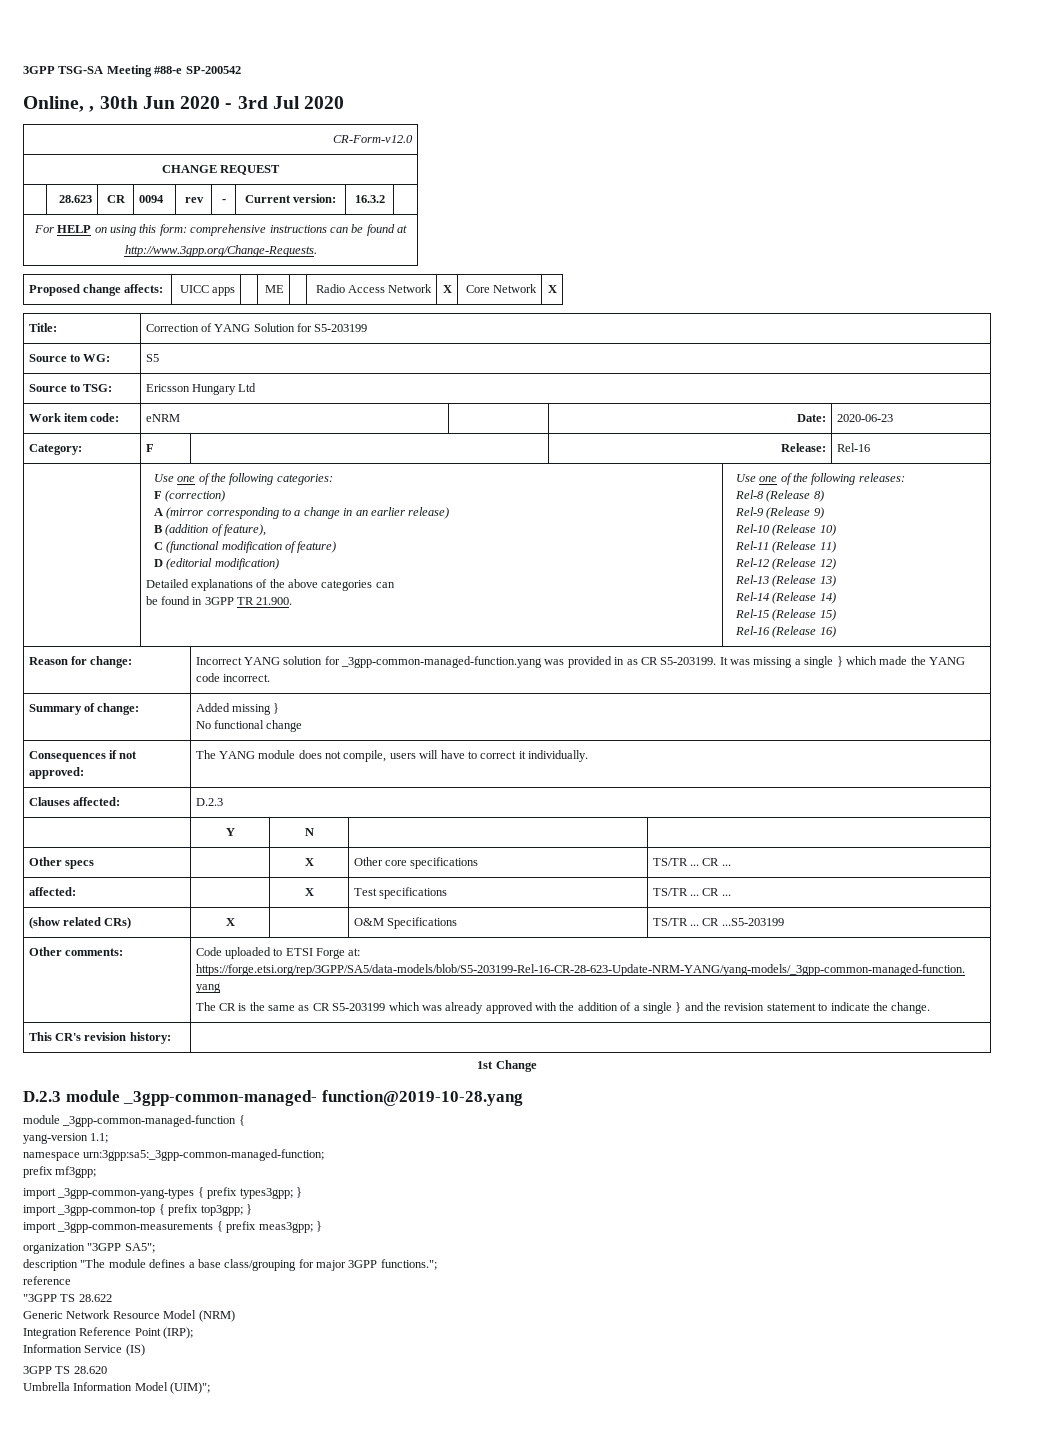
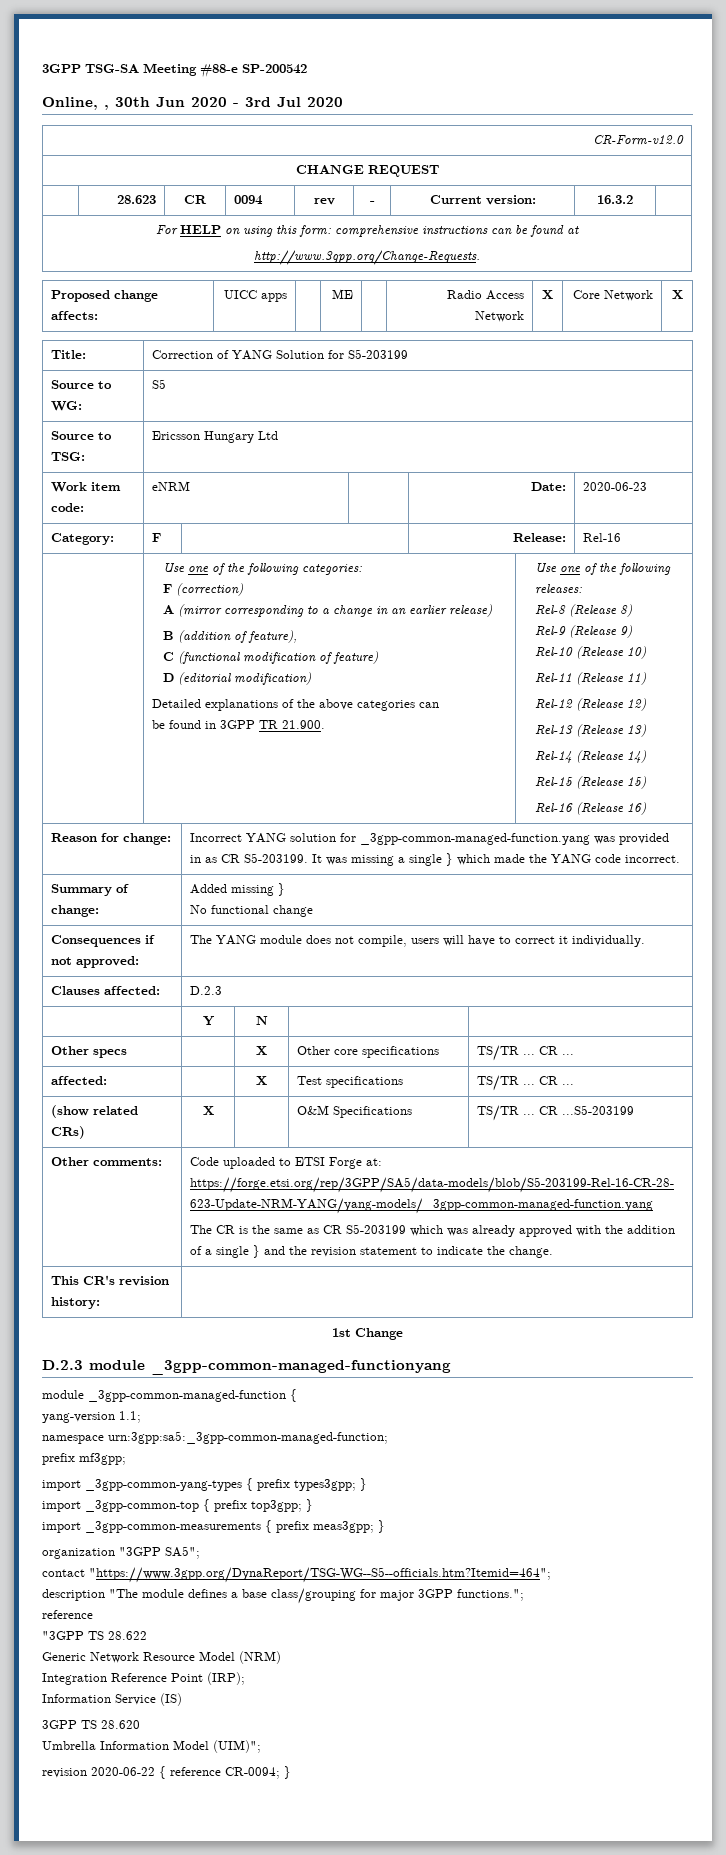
[123,1090,523,1106] _3gpp-common-managed- function@2019-10-28.yang -> [151,1360,451,1375] _3gpp-common-managed-functionyang
(155, 1248) none -> [42,1567,551,1583] // contact "https://www.3gpp.org/DynaReport/TSG-WG--S5--officials.htm?Itemid=464";
(211, 1388) none -> [42,1766,291,1779] // revision 2020-06-22 { reference CR-0094; }

